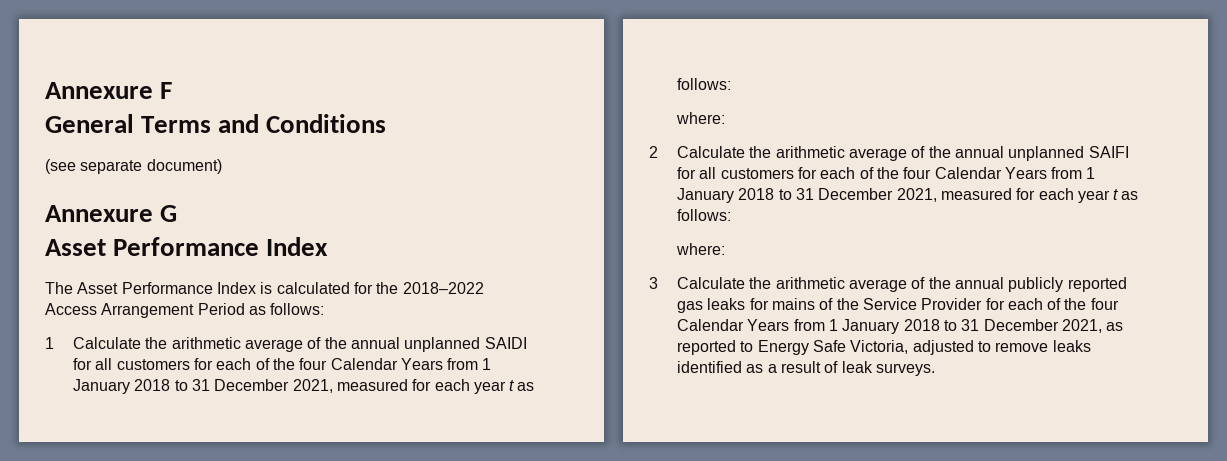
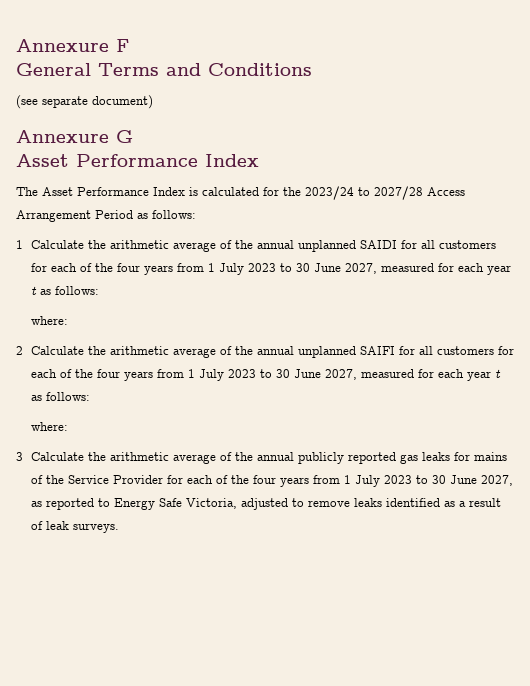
[402,282,484,294] 2018–2022 -> [305,186,423,200] 2023/24 to 2027/28
[330,358,492,370] [72,379,333,394] Calendar Years from 1 January 2018 to 31 December 2021, -> [143,263,377,275] years from 1 July 2023 to 30 June 2027,
[934,167,1096,179] [676,188,937,203] Calendar Years from 1 January 2018 to 31 December 2021, -> [123,369,357,381] years from 1 July 2023 to 30 June 2027,
[676,319,1102,334] Calendar Years from 1 January 2018 to 31 December 2021, -> [279,475,513,487] years from 1 July 2023 to 30 June 2027,

